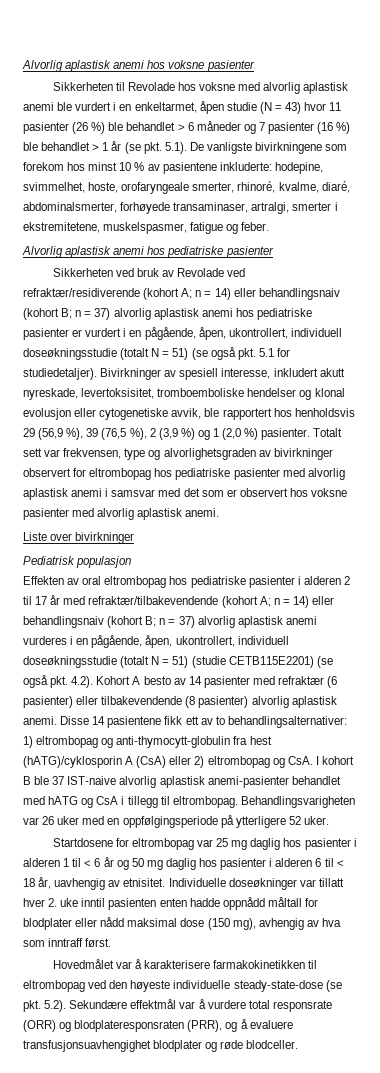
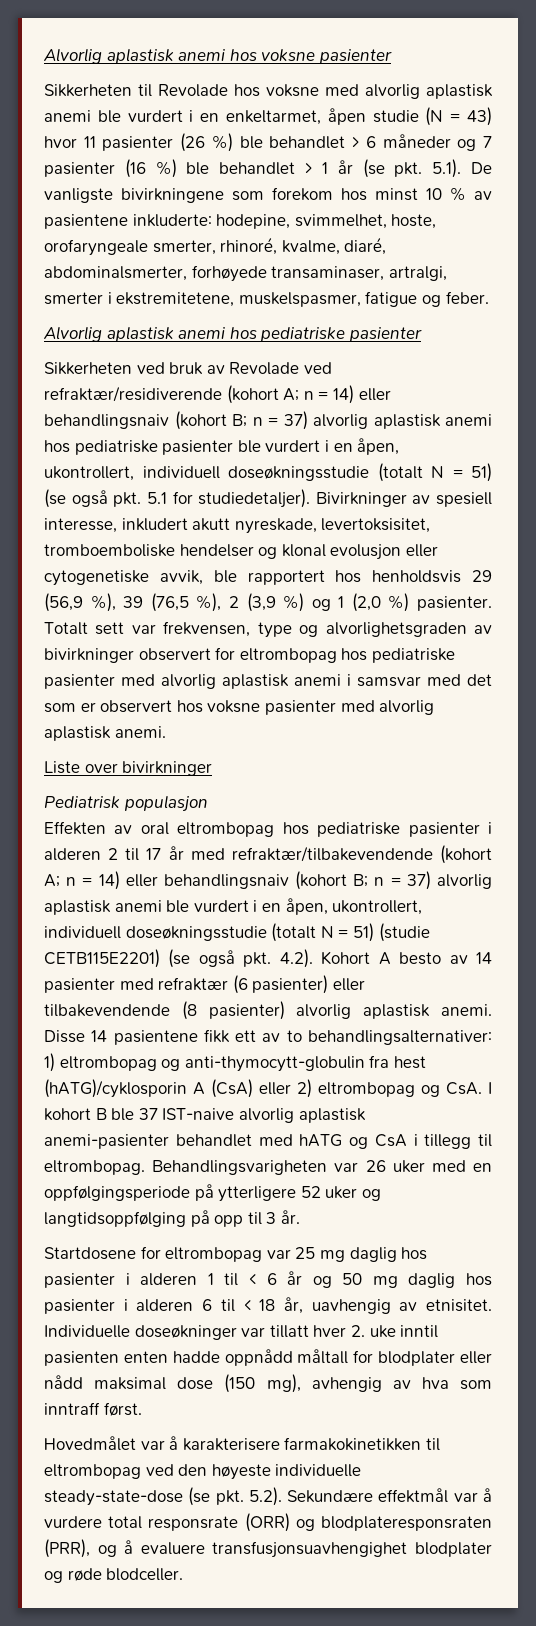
[72,327,196,340] er vurdert i en pågående, -> [237,440,353,453] ble vurdert i en
[23,635,143,648] vurderes i en pågående, -> [166,900,281,913] ble vurdert i en
[303,816,329,825] uker. -> [325,1186,381,1201] [44,1210,300,1227] uker og langtidsoppfølging på opp til 3 år.

